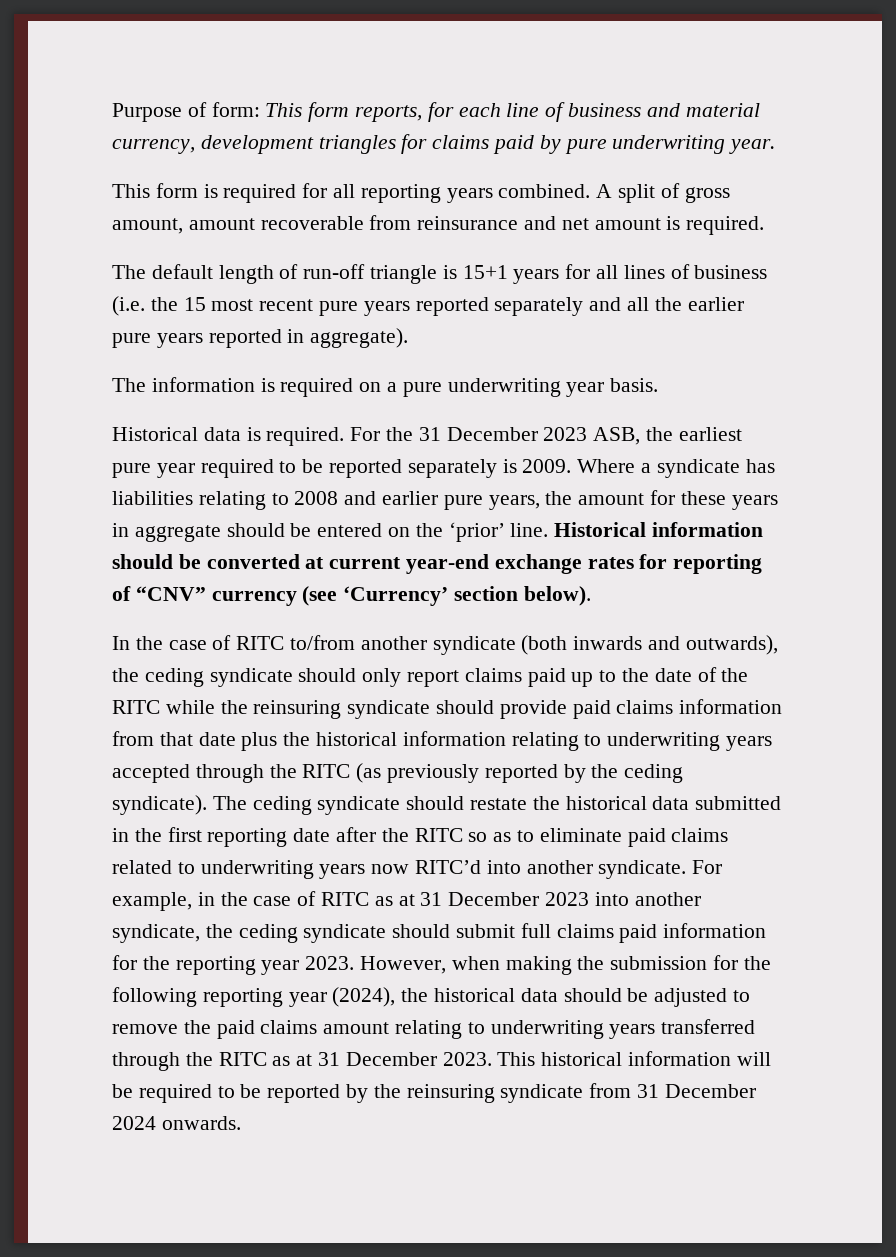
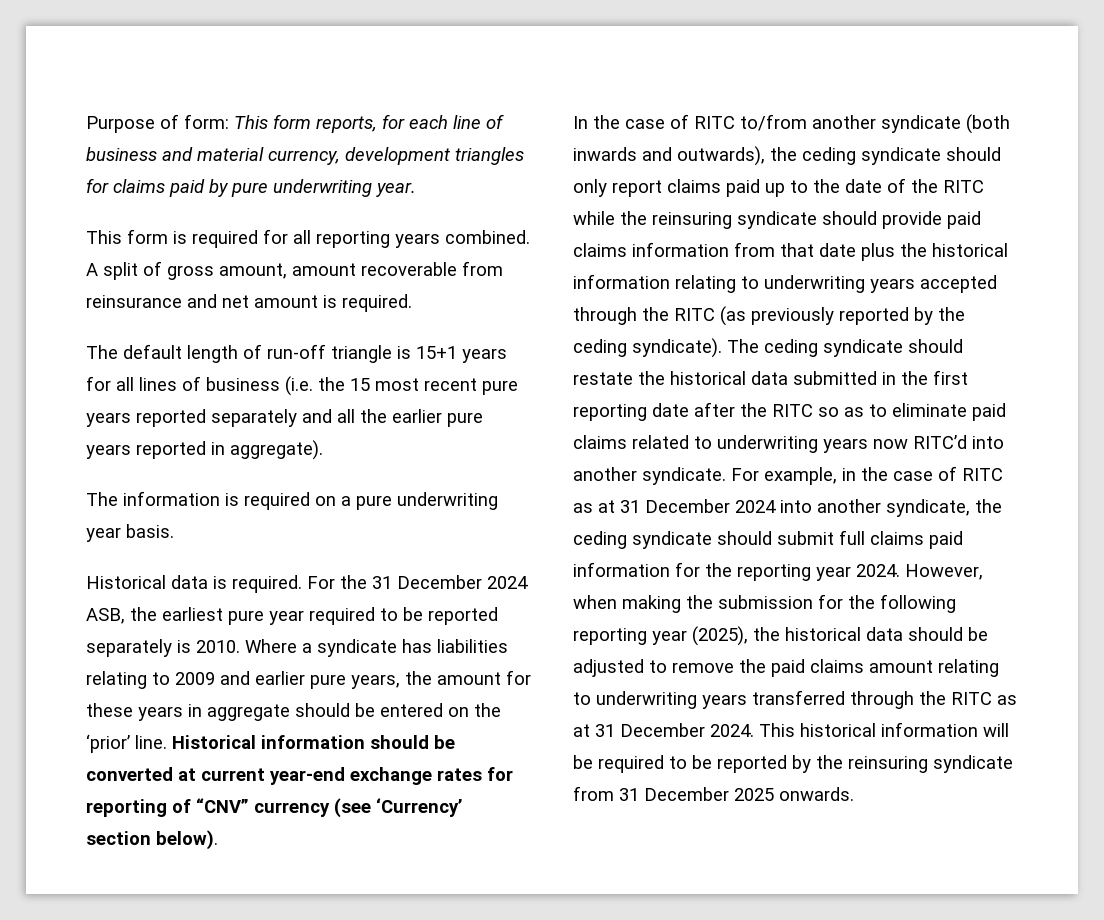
[543,427,588,441] 2023 -> [487,576,528,589] 2024
[522,459,572,473] 2009. -> [196,640,240,653] 2010.
[294,491,339,505] 2008 -> [175,672,215,685] 2009
[545,892,590,906] 2023 -> [735,500,776,513] 2024
[305,956,355,970] 2023. -> [856,564,900,577] 2024.
[332,987,396,1007] (2024), -> [692,626,748,646] (2025),
[442,1052,492,1066] 2023. -> [710,724,754,737] 2024.
[112,1116,156,1130] 2024 -> [734,788,774,801] 2025

